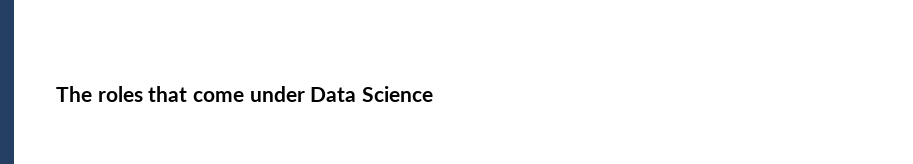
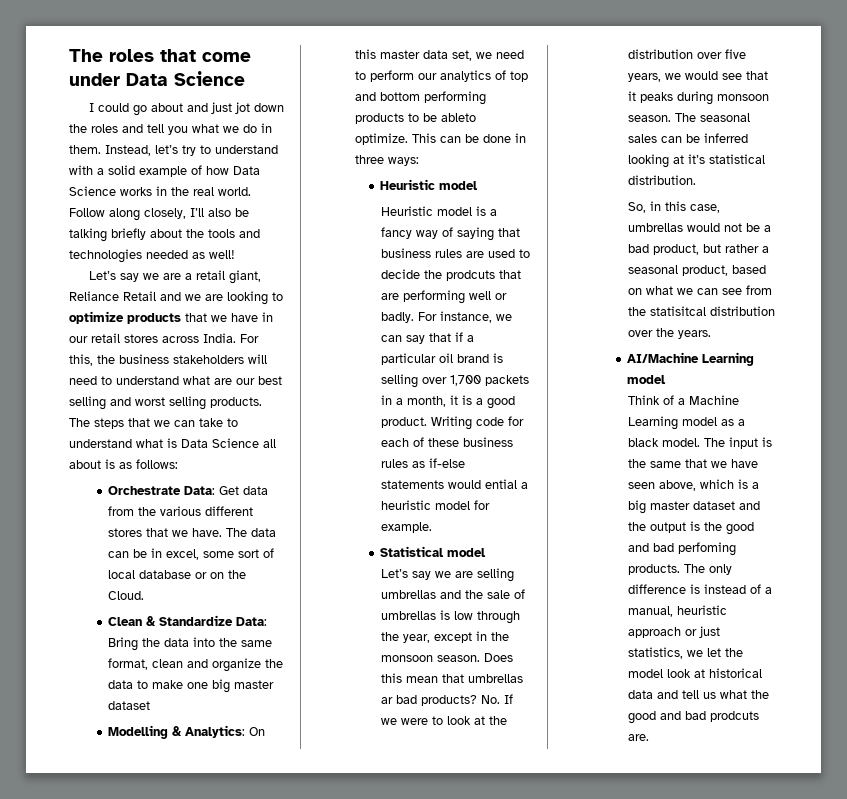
(434, 94) none -> [88,102,284,116] [69,123,272,135] [69,145,278,156] [69,165,260,177] [69,186,251,196] [69,208,249,221] [69,228,260,242] [69,249,235,263] [88,270,261,284] [69,291,283,305] [69,311,273,324] [69,333,259,343] [69,354,267,366] [69,376,282,385] [69,396,262,410] [69,418,238,429] [69,438,276,448] [69,459,178,469] [108,486,269,495] [108,506,254,516] [108,528,277,537] [108,548,275,560] [108,570,247,579] [108,591,145,600] [108,615,268,626] [108,637,273,651] [108,658,284,672] [108,679,275,693] [108,701,151,710] [108,725,266,739] [355,49,525,61] [355,70,529,82] [355,91,487,105] [355,113,477,124] [355,133,527,145] [355,155,420,166] [380,179,479,190] [380,206,497,216] [380,227,520,241] [380,248,530,258] [380,269,521,281] [380,290,507,304] [380,311,512,323] [380,332,474,344] [380,353,503,365] [380,374,529,388] [380,395,515,409] [380,416,524,430] [380,437,513,447] [380,458,465,468] [380,479,528,489] [380,500,490,510] [380,522,432,533] [380,546,487,557] [380,568,514,582] [380,589,525,599] [380,610,520,624] [380,631,509,643] [380,653,513,662] [380,673,523,683] [380,694,513,706] [380,716,507,725] [627,49,746,59] [627,71,768,82] [627,91,769,105] [627,113,750,122] [627,133,748,143] [627,154,765,168] [627,175,696,185] [627,201,720,213] [627,223,771,232] [627,244,769,255] [627,265,766,276] [627,285,772,295] [627,306,775,316] [627,328,711,339] [627,352,755,366] [627,375,667,384] [627,395,739,405] [627,416,745,430] [627,437,772,449] [627,459,758,468] [627,479,759,491] [627,500,760,514] [627,521,754,535] [627,542,736,556] [627,564,732,575] [627,584,772,594] [627,605,727,617] [627,626,720,638] [627,647,743,659] [627,668,762,678] [627,690,769,699] [627,711,759,724] [627,734,649,741] // I could go about and just jot down the roles and tell you what we do in them. Instead, let’s try to understand with a solid example of how Data Science works in the real world. Follow along closely, I’ll also be talking briefly about the tools and technologies needed as well! // Let’s say we are a retail giant, Reliance Retail and we are looking to optimize products that we have in our retail stores across India. For this, the business stakeholders will need to understand what are our best selling and worst selling products. The steps that we can take to understand what is Data Science all about is as follows: // Orchestrate Data: Get data from the various different stores that we have. The data can be in excel, some sort of local database or on the Cloud. // Clean & Standardize Data: Bring the data into the same format, clean and organize the data to make one big master dataset // Modelling & Analytics: On this master data set, we need to perform our analytics of top and bottom performing products to be ableto optimize. This can be done in three ways: // Heuristic model // Heuristic model is a fancy way of saying that business rules are used to decide the prodcuts that are performing well or badly. For instance, we can say that if a particular oil brand is selling over 1,700 packets in a month, it is a good product. Writing code for each of these business rules as if-else statements would ential a heuristic model for example. // Statistical model // Let’s say we are selling umbrellas and the sale of umbrellas is low through the year, except in the monsoon season. Does this mean that umbrellas ar bad products? No. If we were to look at the distribution over five years, we would see that it peaks during monsoon season. The seasonal sales can be inferred looking at it’s statistical distribution. // So, in this case, umbrellas would not be a bad product, but rather a seasonal product, based on what we can see from the statisitcal distribution over the years. // AI/Machine Learning model // Think of a Machine Learning model as a black model. The input is the same that we have seen above, which is a big master dataset and the output is the good and bad perfoming products. The only difference is instead of a manual, heuristic approach or just statistics, we let the model look at historical data and tell us what the good and bad prodcuts are.

